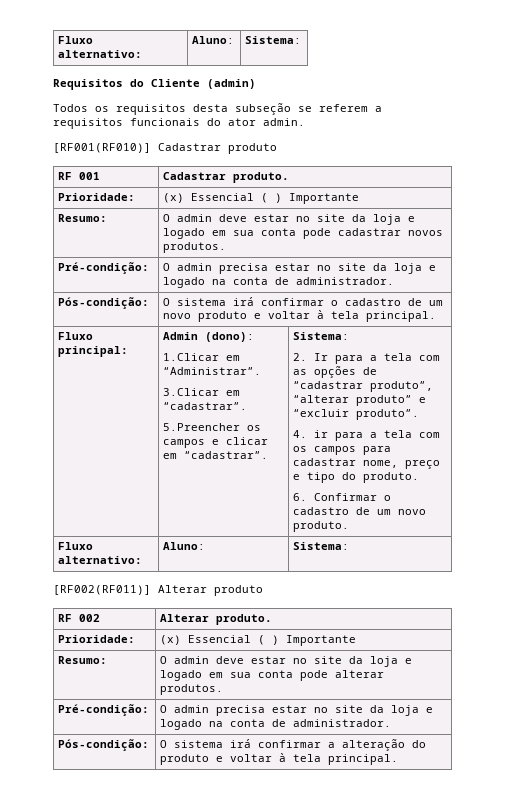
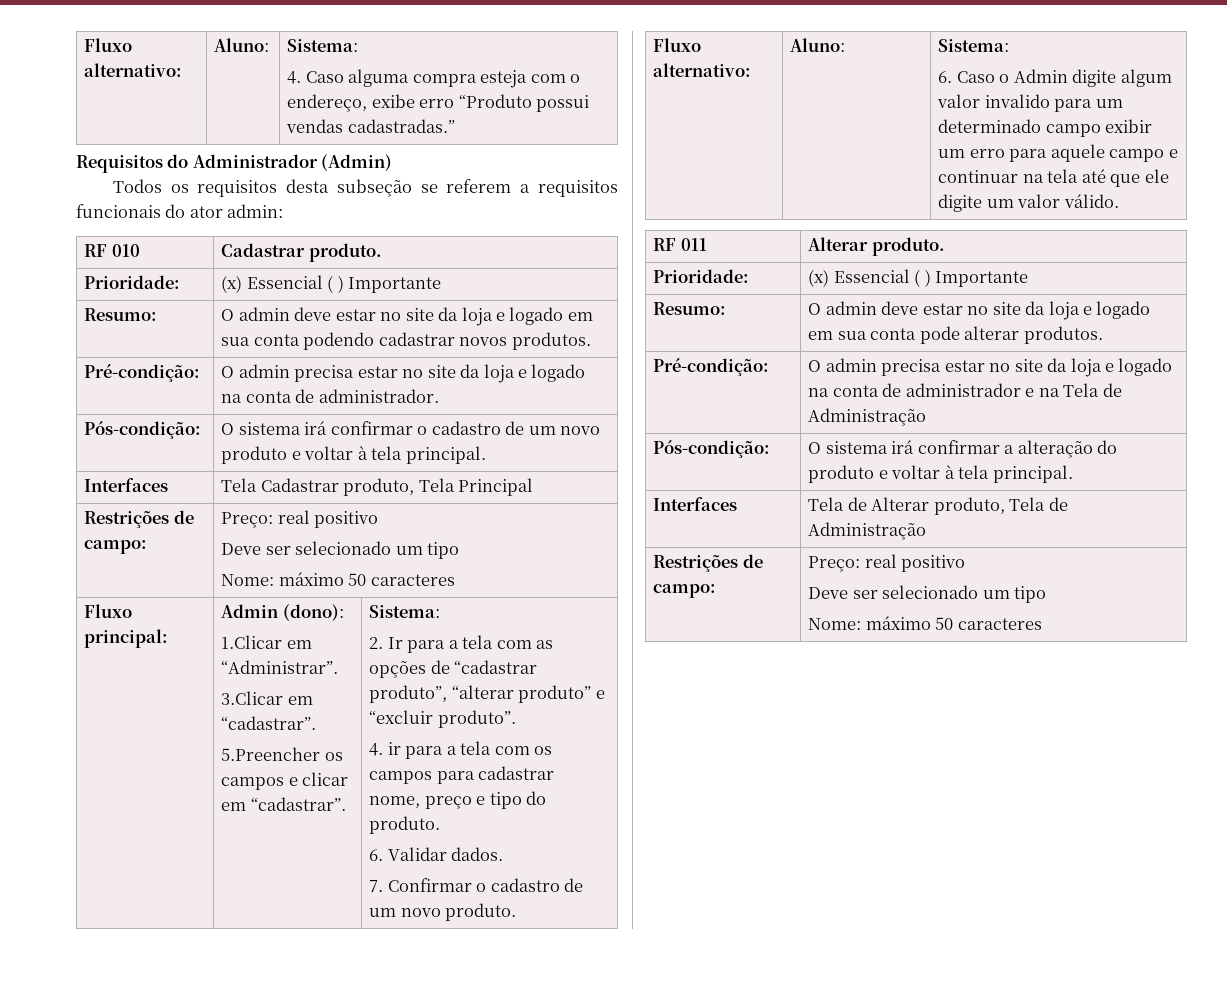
[58,36,94,44] [58,50,143,58] [192,36,235,44] [245,36,302,44] Fluxo alternativo: | Aluno: | Sistema: -> [84,38,133,52] [84,63,183,77] [214,38,270,52] [287,39,359,52] [287,69,581,88] [287,94,590,112] [286,119,455,133] Fluxo alternativo: | Aluno: | Sistema: // 4. Caso alguma compra esteja com o endereço, exibe erro “Produto possui vendas cadastradas.”
[151,79,256,89] Cliente (admin) -> [192,154,393,171] Administrador (Admin)
[263,118,305,126] [53,143,277,154] [58,172,101,180] admin. // [RF001(RF010)] Cadastrar produto // RF 001 -> [227,204,284,218] [84,244,140,257] admin: // RF 010
[303,228,332,239] pode -> [303,332,375,350] podendo
(437, 316) none -> [84,478,169,492] [221,478,534,496] [84,510,194,528] [84,540,148,554] [221,510,379,528] [221,541,460,559] [221,572,455,586] // Interfaces | Tela Cadastrar produto, Tela Principal // Restrições de campo: | Preço: real positivo // Deve ser selecionado um tipo // Nome: máximo 50 caracteres
(308, 497) none -> [387,847,504,861] [369,880,384,892] Validar dados. // 7.
[53,585,263,596] [58,614,101,622] // [RF002(RF011)] Alterar produto // RF 002 -> [938,69,1172,87] [937,94,1123,112] [938,119,1153,137] [938,144,1178,162] [938,169,1169,187] [938,194,1119,212] [653,238,707,251] // 6. Caso o Admin digite algum valor invalido para um determinado campo exibir um erro para aquele campo e continuar na tela até que ele digite um valor válido. // RF 011
[293,719,392,727] administrador. -> [905,383,1122,397] [808,408,927,426] administrador e na Tela de Administração
(399, 759) none -> [653,497,738,511] [808,497,1068,515] [808,522,927,540] [653,554,763,572] [653,584,717,598] [808,554,966,572] [808,585,1047,603] [808,616,1042,630] // Interfaces | Tela de Alterar produto, Tela de Administração // Restrições de campo: | Preço: real positivo // Deve ser selecionado um tipo // Nome: máximo 50 caracteres

